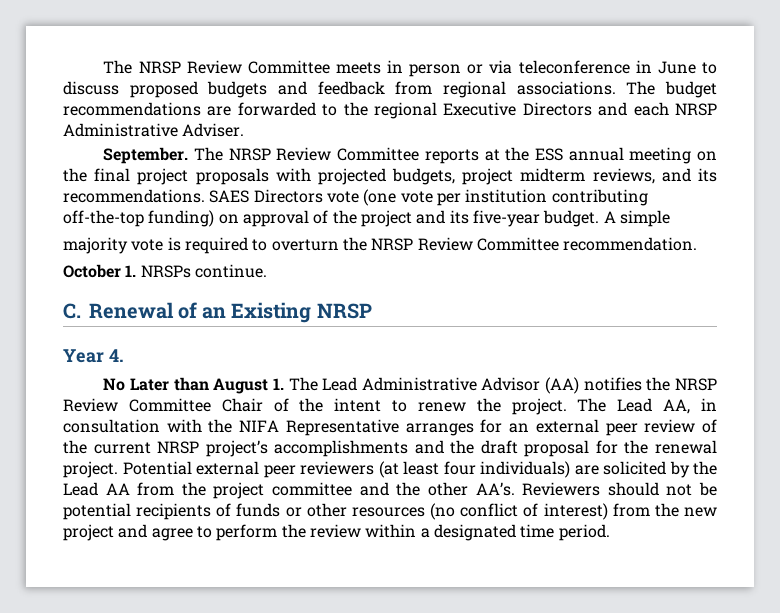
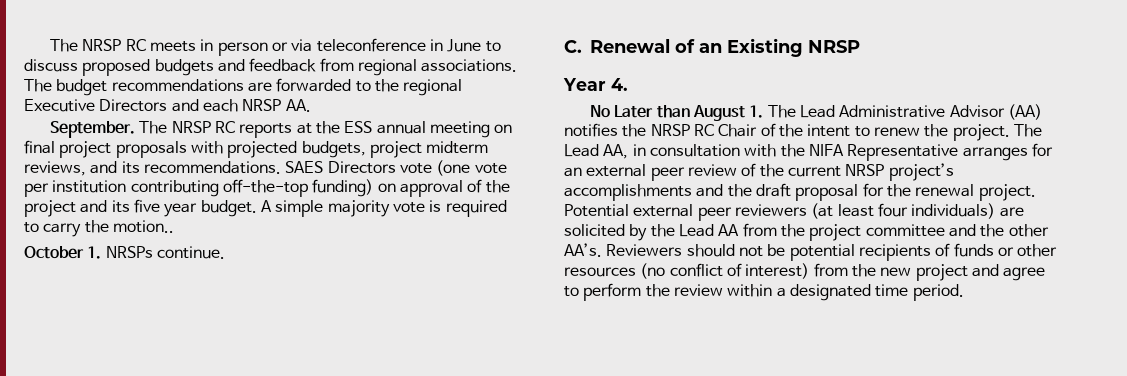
[103,60,330,74] The NRSP Review Committee -> [50,39,146,52] The NRSP RC
[63,123,245,137] Administrative Adviser. -> [285,99,311,112] AA.
[276,147,420,161] Review Committee -> [215,121,236,133] RC
[63,168,87,182] the -> (513, 128) none
[472,210,540,227] five-year -> [133,199,198,217] five year
(670, 218) // -> (324, 208) none
[271,237,698,251] overturn the NRSP Review Committee recommendation. -> [43,220,174,237] carry the motion..
[63,398,211,412] Review Committee -> [693,124,714,136] RC

